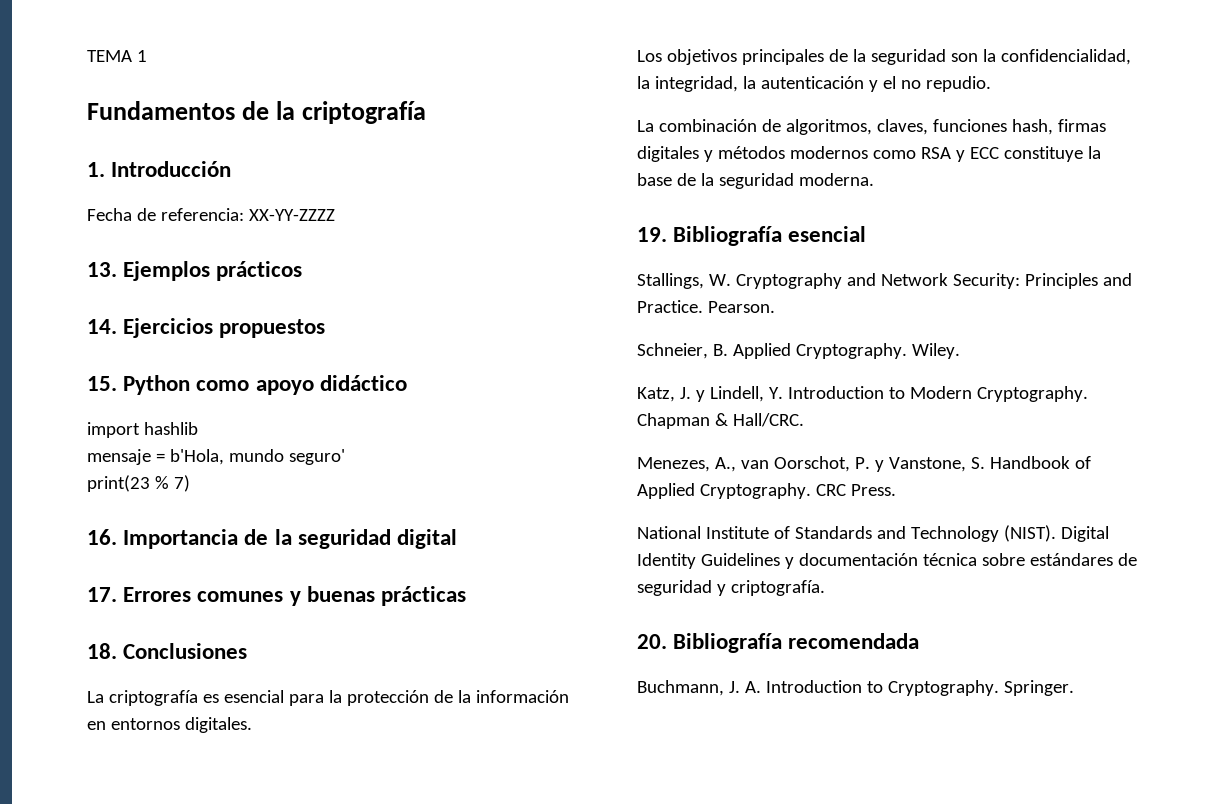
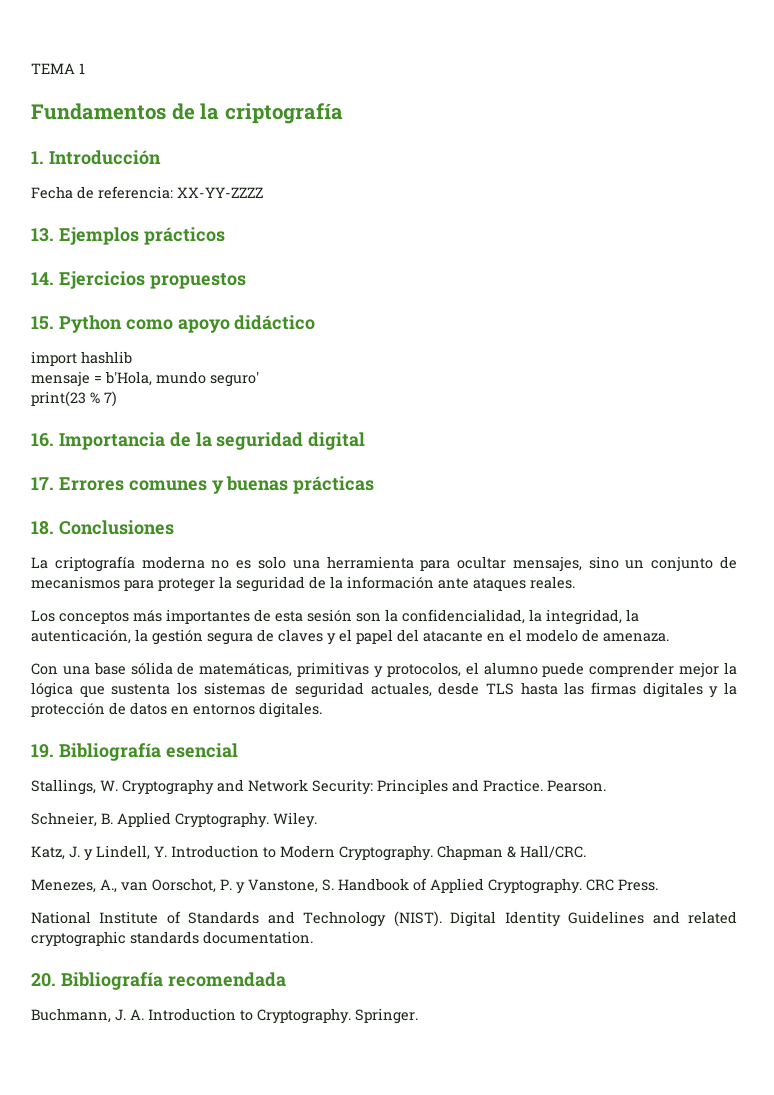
[202,690,569,706] [87,717,252,733] [637,49,946,65] es esencial para la protección de la información en entornos digitales. // Los objetivos principales de la seguridad -> [141,556,738,572] [31,576,575,592] [31,609,352,624] moderna no es solo una herramienta para ocultar mensajes, sino un conjunto de mecanismos para proteger la seguridad de la información ante ataques reales. // Los conceptos más importantes de esta sesión
[760,76,991,92] [637,119,1106,135] [637,146,1101,162] [637,173,874,189] autenticación y el no repudio. // La combinación de algoritmos, claves, funciones hash, firmas digitales y métodos modernos como RSA y ECC constituye la base de la seguridad moderna. -> [31,629,669,645] [31,662,737,678] [31,682,737,698] [31,702,322,718] autenticación, la gestión segura de claves y el papel del atacante en el modelo de amenaza. // Con una base sólida de matemáticas, primitivas y protocolos, el alumno puede comprender mejor la lógica que sustenta los sistemas de seguridad actuales, desde TLS hasta las firmas digitales y la protección de datos en entornos digitales.
[784,553,1137,569] [637,580,825,596] y documentación técnica sobre estándares de seguridad y criptografía. -> [652,911,737,924] [31,931,313,947] and related cryptographic standards documentation.

